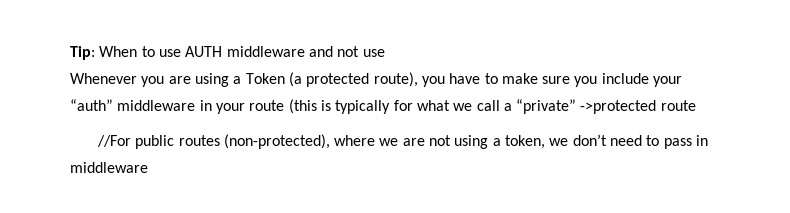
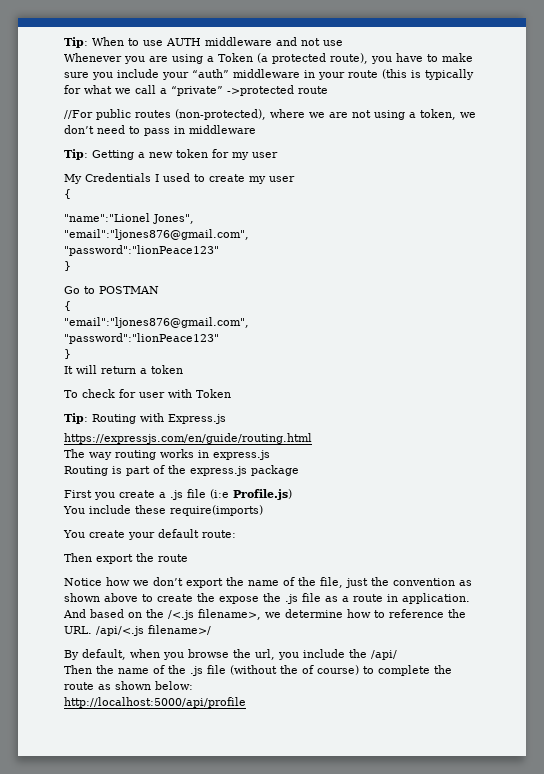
(148, 167) none -> [64,149,278,160] [64,173,295,184] [64,189,71,199] [64,213,194,224] [64,229,249,240] [64,245,219,256] [64,261,71,271] [64,286,159,294] [64,301,71,311] [64,317,249,328] [64,333,219,344] [64,349,71,359] [64,365,183,374] [64,389,231,398] [64,413,226,424] [64,433,312,444] [64,449,270,460] [64,465,299,476] [64,489,292,500] [63,505,263,516] [63,529,236,540] [64,553,188,564] [64,577,472,588] [64,593,470,604] [63,609,466,620] [64,625,211,636] [64,649,397,660] [64,665,452,676] [64,681,193,690] [64,697,246,708] // Tip: Getting a new token for my user // My Credentials I used to create my user // { // "name":"Lionel Jones", // "email":"ljones876@gmail.com", // "password":"lionPeace123" // } // Go to POSTMAN // { // "email":"ljones876@gmail.com", // "password":"lionPeace123" // } // It will return a token // To check for user with Token // Tip: Routing with Express.js // https://expressjs.com/en/guide/routing.html // The way routing works in express.js // Routing is part of the express.js package // First you create a .js file (i:e Profile.js) // You include these require(imports) // You create your default route: // Then export the route // Notice how we don’t export the name of the file, just the convention as shown above to create the expose the .js file as a route in application. And based on the /<.js filename>, we determine how to reference the URL. /api/<.js filename>/ // By default, when you browse the url, you include the /api/ // Then the name of the .js file (without the of course) to complete the route as shown below: // http://localhost:5000/api/profile

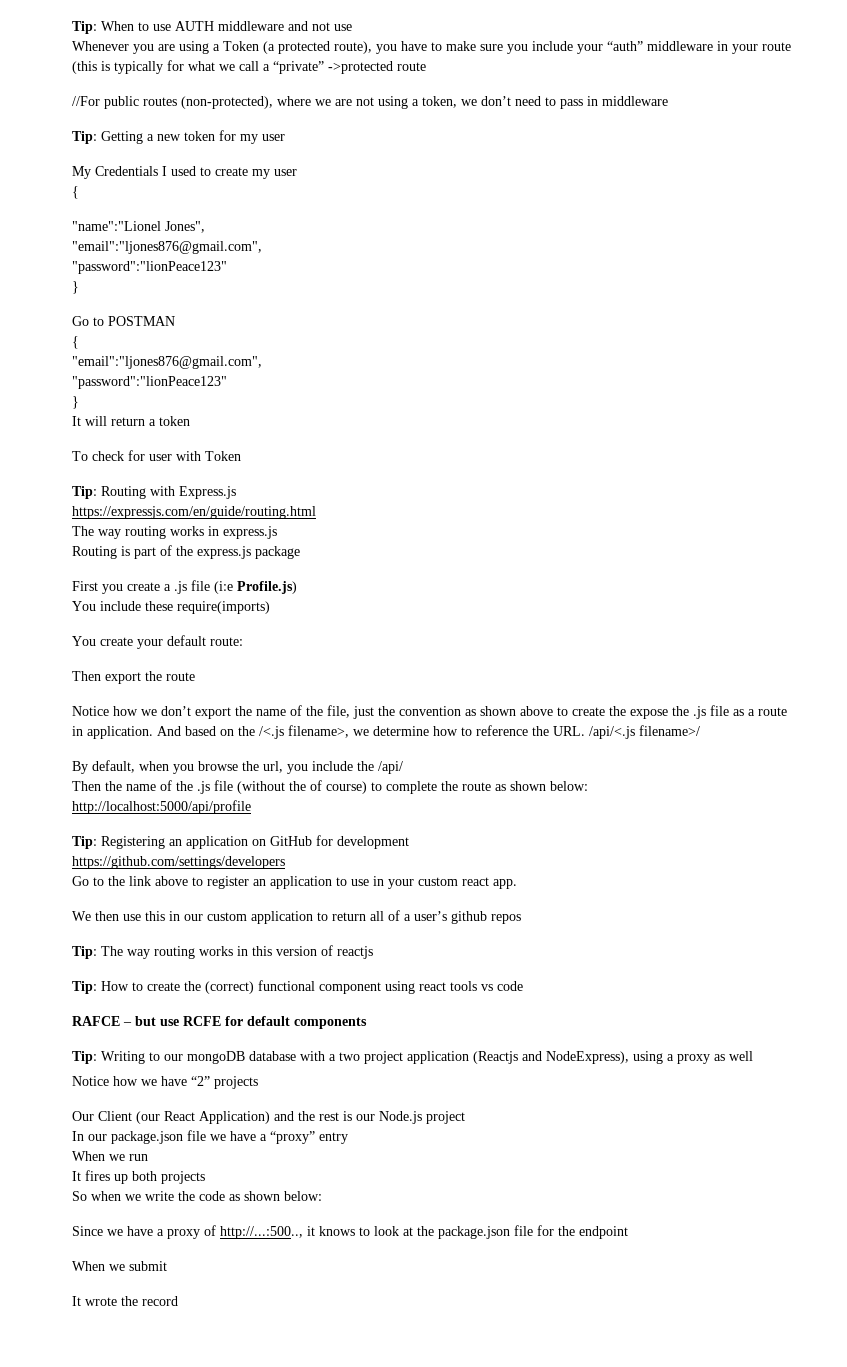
(246, 702) none -> [72,835,409,849] [72,856,285,869] [72,876,517,889] [72,910,521,924] [72,945,373,959] [72,980,523,994] [72,1016,367,1029] [72,1051,753,1064] [72,1076,258,1089] [72,1111,465,1124] [72,1130,348,1144] [72,1151,148,1161] [72,1170,205,1184] [72,1191,322,1201] [72,1225,628,1239] [72,1261,167,1271] [72,1296,178,1306] // Tip: Registering an application on GitHub for development // https://github.com/settings/developers // Go to the link above to register an application to use in your custom react app. // We then use this in our custom application to return all of a user’s github repos // Tip: The way routing works in this version of reactjs // Tip: How to create the (correct) functional component using react tools vs code // RAFCE – but use RCFE for default components // Tip: Writing to our mongoDB database with a two project application (Reactjs and NodeExpress), using a proxy as well // Notice how we have “2” projects // Our Client (our React Application) and the rest is our Node.js project // In our package.json file we have a “proxy” entry // When we run // It fires up both projects // So when we write the code as shown below: // Since we have a proxy of http://...:500.., it knows to look at the package.json file for the endpoint // When we submit // It wrote the record

